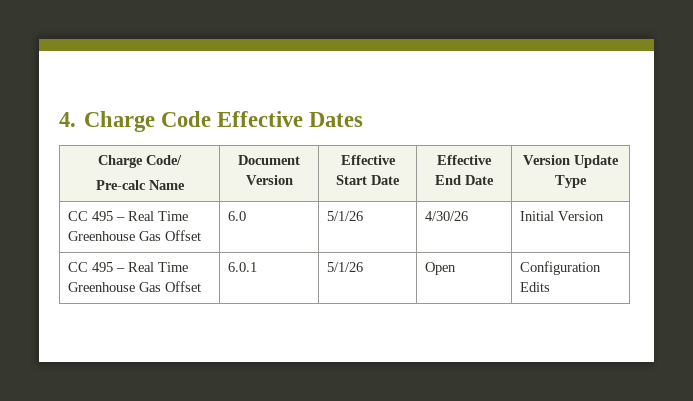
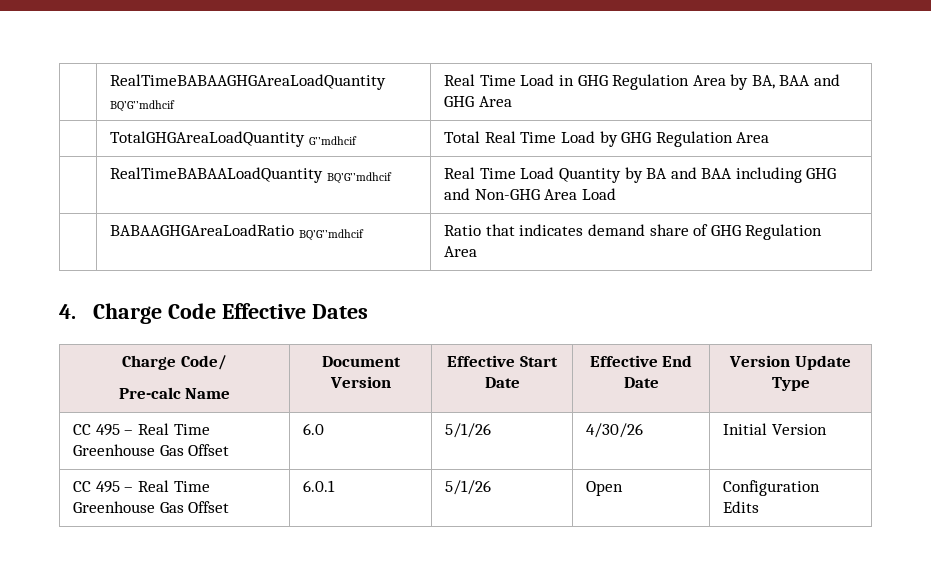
(59, 119) none -> [110,74,387,90] [110,100,176,112] [444,74,841,90] [444,96,512,107] [110,131,357,147] [444,131,770,147] [110,167,392,184] [444,167,837,183] [444,188,616,200] [110,224,364,241] [444,224,823,240] [444,246,478,257] | RealTimeBABAAGHGAreaLoadQuantity BQ’G’’mdhcif | Real Time Load in GHG Regulation Area by BA, BAA and GHG Area // | TotalGHGAreaLoadQuantity G’’mdhcif | Total Real Time Load by GHG Regulation Area // | RealTimeBABAALoadQuantity BQ’G’’mdhcif | Real Time Load Quantity by BA and BAA including GHG and Non-GHG Area Load // | BABAAGHGAreaLoadRatio BQ’G’’mdhcif | Ratio that indicates demand share of GHG Regulation Area //

